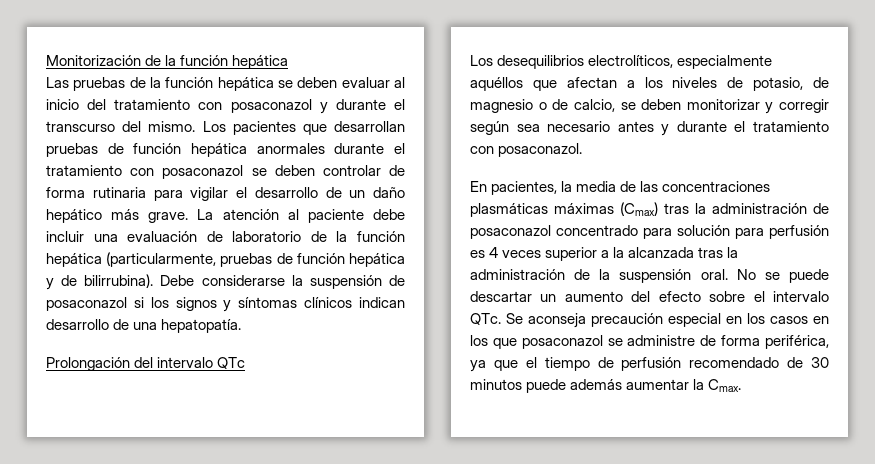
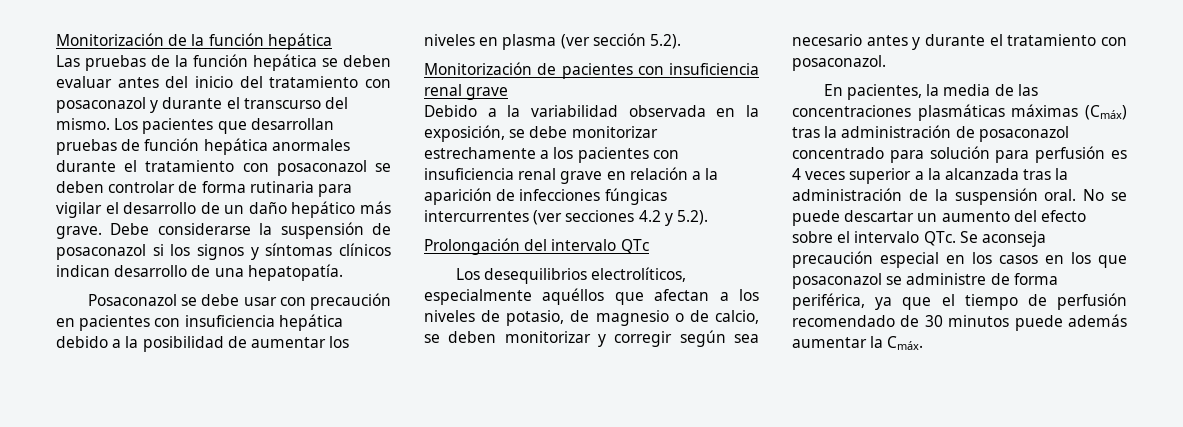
[394,77,405,88] al -> [117,76,189,88] antes del
[197,209,406,223] [46,231,405,242] [46,252,405,267] [46,274,154,290] La atención al paciente debe incluir una evaluación de laboratorio de la función hepática (particularmente, pruebas de función hepática y de bilirrubina). -> (102, 232) none
(242, 326) none -> [87,293,391,310] [56,314,343,331] [56,336,350,352] [424,33,681,50] [424,62,759,79] [424,84,509,100] [424,105,759,117] [424,125,658,142] [424,147,679,163] [424,167,719,184] [424,188,667,205] [424,210,708,226] // Posaconazol se debe usar con precaución en pacientes con insuficiencia hepática debido a la posibilidad de aumentar los niveles en plasma (ver sección 5.2). // Monitorización de pacientes con insuficiencia renal grave // Debido a la variabilidad observada en la exposición, se debe monitorizar estrechamente a los pacientes con insuficiencia renal grave en relación a la aparición de infecciones fúngicas intercurrentes (ver secciones 4.2 y 5.2).
[620,202,658,216] (Cmax) -> [1085,105,1127,120] (Cmáx)
[708,379,742,392] Cmax. -> [887,336,924,350] Cmáx.

